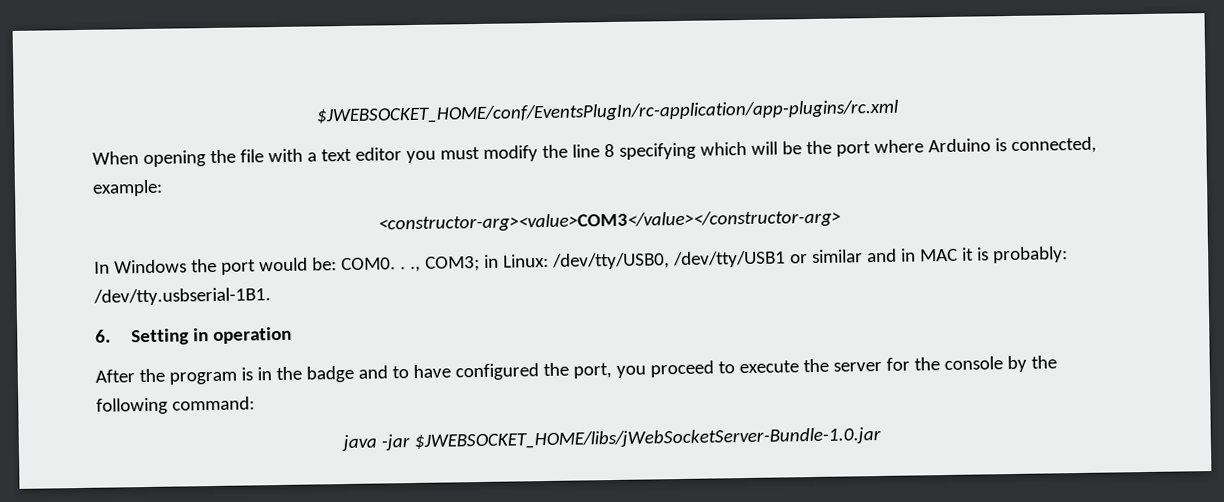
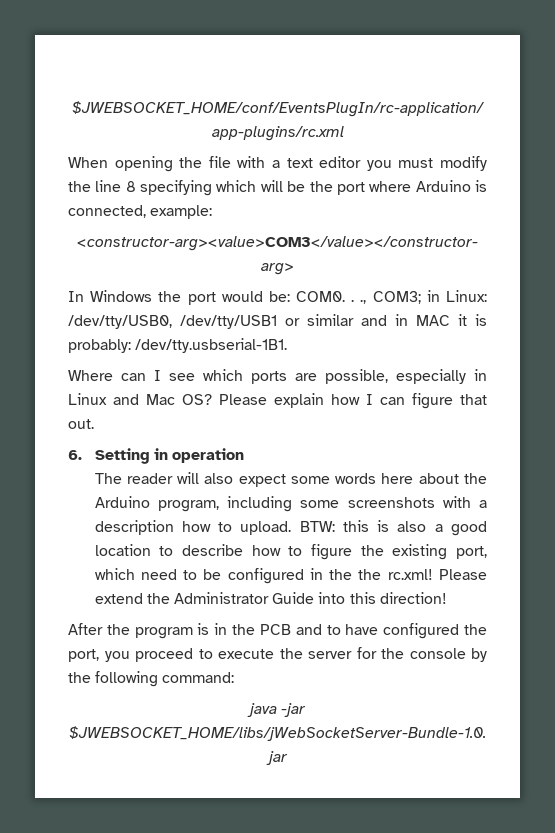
[95,326,292,346] 6. Setting in operation -> [68,369,487,384] [68,393,487,409] [68,419,94,429] [68,448,245,464] [94,472,487,487] [94,496,487,512] [94,520,487,536] [94,544,487,560] [94,568,487,584] [94,592,447,604] Where can I see which ports are possible, especially in Linux and Mac OS? Please explain how I can figure that out. // 6. Setting in operation // The reader will also expect some words here about the Arduino program, including some screenshots with a description how to upload. BTW: this is also a good location to describe how to figure the existing port, which need to be configured in the the rc.xml! Please extend the Administrator Guide into this direction!
[305,365,354,383] badge -> [259,624,291,635] PCB

